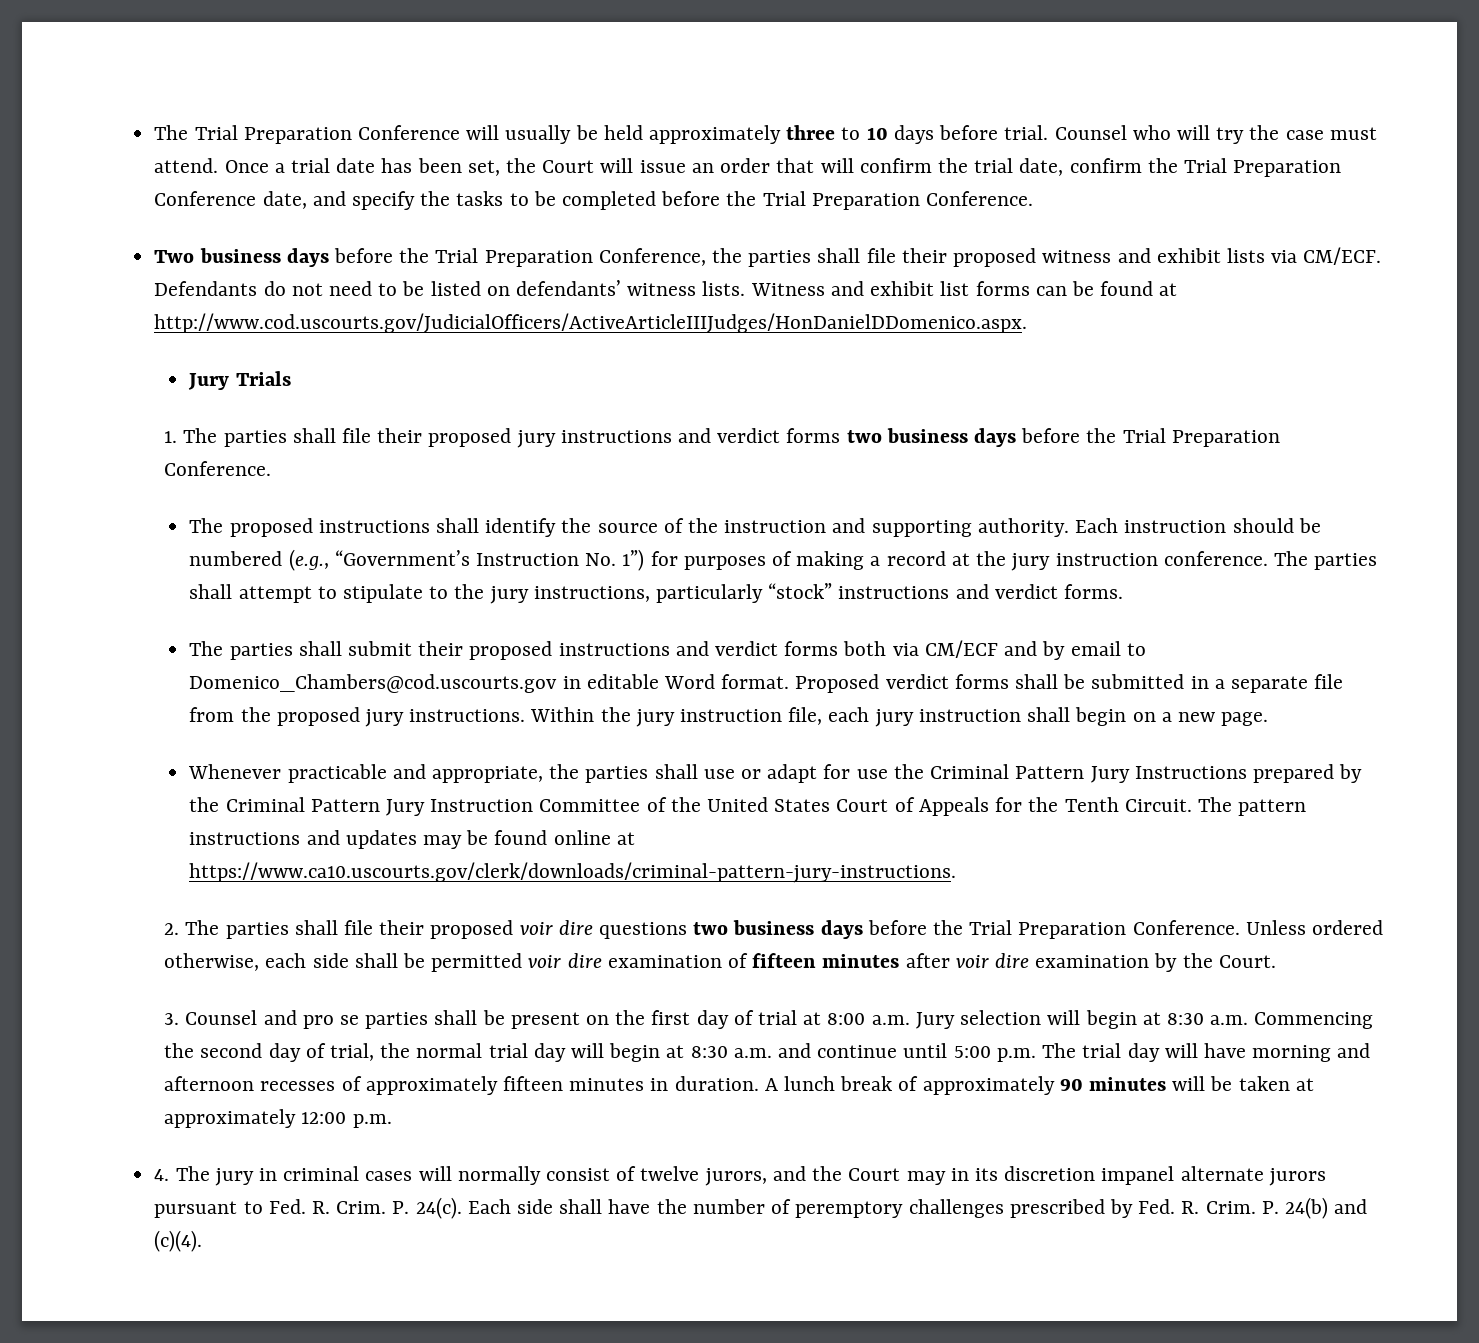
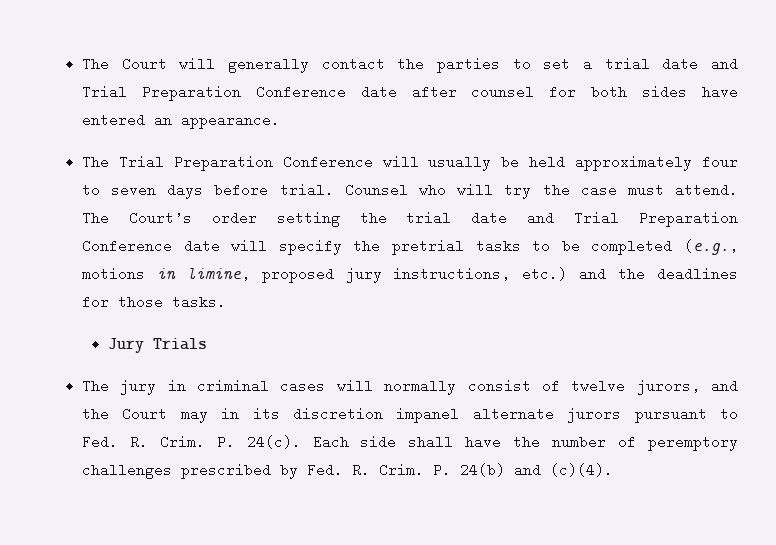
[154,125,189,140] The -> [81,57,738,73] [81,85,738,101] [81,113,280,129] [81,155,109,169] The Court will generally contact the parties to set a trial date and Trial Preparation Conference date after counsel for both sides have entered an appearance. // The
[786,125,888,140] three to 10 -> [701,155,738,169] [81,183,157,197] four to seven
[224,158,1342,177] [154,191,346,209] Once a trial date has been set, the Court will issue an order that will confirm the trial date, confirm the Trial Preparation Conference date, and -> [81,211,738,227] [81,239,268,253] The Court’s order setting the trial date and Trial Preparation Conference date will
(451, 198) none -> [391,239,464,255] pretrial
[661,191,1034,210] [154,247,1382,267] [154,280,1178,296] [154,313,1028,333] [188,371,291,390] [164,428,1280,448] [164,461,272,476] [189,518,1321,537] [189,549,1378,571] [189,583,1124,604] [189,640,1146,660] [189,674,1344,693] [189,707,1269,727] [188,764,1363,783] [189,797,1307,816] [189,830,635,849] [189,862,957,883] [164,920,1384,939] [164,953,1276,972] [164,1010,1374,1029] [164,1043,1371,1062] [164,1076,1314,1095] [164,1109,392,1128] [154,1169,170,1181] before the Trial Preparation Conference. // Two business days before the Trial Preparation Conference, the parties shall file their proposed witness and exhibit lists via CM/ECF. Defendants do not need to be listed on defendants’ witness lists. Witness and exhibit list forms can be found at http://www.cod.uscourts.gov/JudicialOfficers/ActiveArticleIIIJudges/HonDanielDDomenico.aspx. // Jury Trials // 1. The parties shall file their proposed jury instructions and verdict forms two business days before the Trial Preparation Conference. // The proposed instructions shall identify the source of the instruction and supporting authority. Each instruction should be numbered (e.g., “Government’s Instruction No. 1”) for purposes of making a record at the jury instruction conference. The parties shall attempt to stipulate to the jury instructions, particularly “stock” instructions and verdict forms. // The parties shall submit their proposed instructions and verdict forms both via CM/ECF and by email to Domenico_Chambers@cod.uscourts.gov in editable Word format. Proposed verdict forms shall be submitted in a separate file from the proposed jury instructions. Within the jury instruction file, each jury instruction shall begin on a new page. // Whenever practicable and appropriate, the parties shall use or adapt for use the Criminal Pattern Jury Instructions prepared by the Criminal Pattern Jury Instruction Committee of the United States Court of Appeals for the Tenth Circuit. The pattern instructions and updates may be found online at https://www.ca10.uscourts.gov/clerk/downloads/criminal-pattern-jury-instructions. // 2. The parties shall file their proposed voir dire questions two business days before the Trial Preparation Conference. Unless ordered otherwise, each side shall be permitted voir dire examination of fifteen minutes after voir dire examination by the Court. // 3. Counsel and pro se parties shall be present on the first day of trial at 8:00 a.m. Jury selection will begin at 8:30 a.m. Commencing the second day of trial, the normal trial day will begin at 8:30 a.m. and continue until 5:00 p.m. The trial day will have morning and afternoon recesses of approximately fifteen minutes in duration. A lunch break of approximately 90 minutes will be taken at approximately 12:00 p.m. // 4. -> [684,239,738,255] [81,267,738,283] [81,295,226,309] [107,338,207,353] (e.g., motions in limine, proposed jury instructions, etc.) and the deadlines for those tasks. // Jury Trials //

